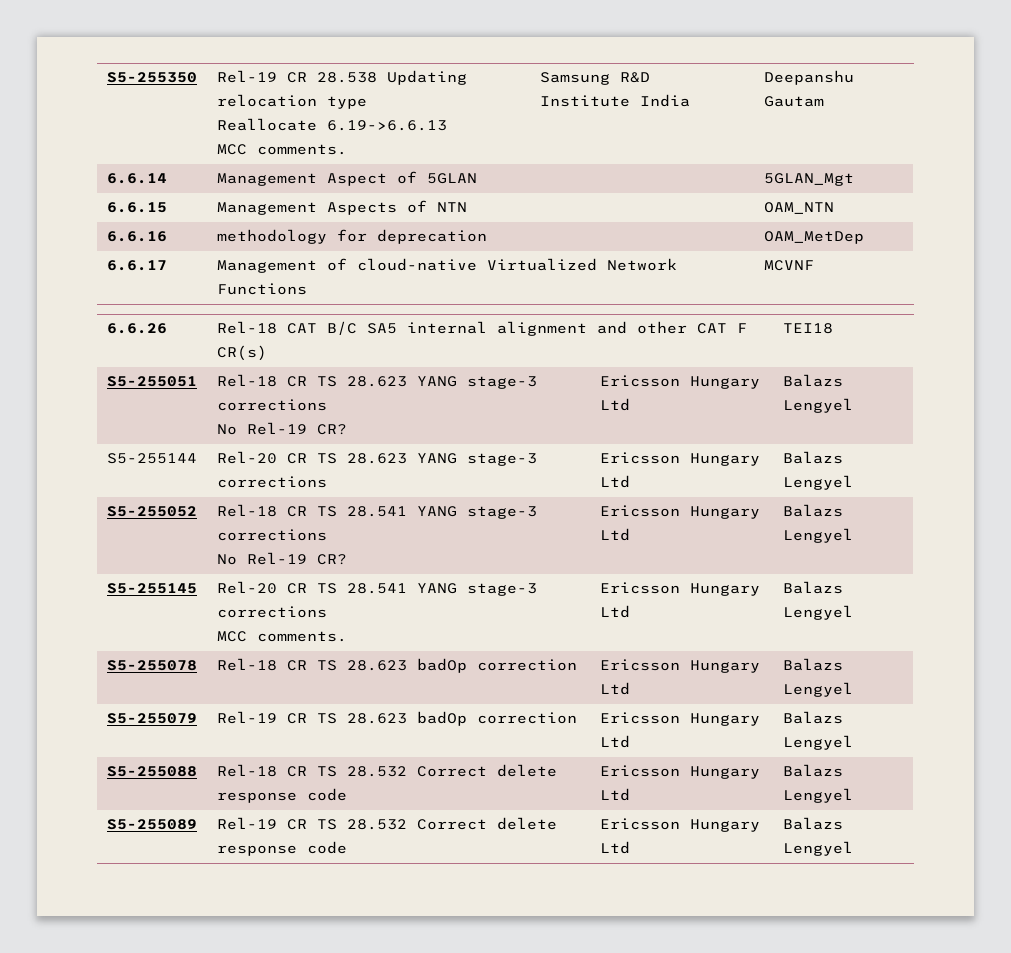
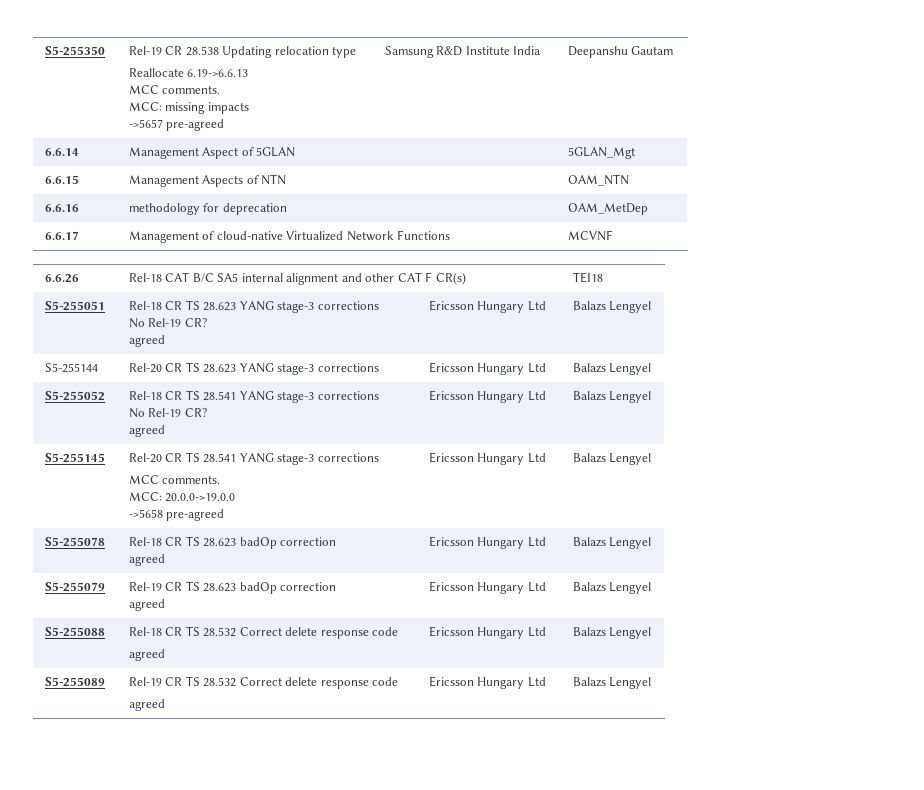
(347, 149) none -> [128,102,249,114] [128,119,225,131] // MCC: missing impacts // ->5657 pre-agreed
(347, 429) none -> [128,335,165,347] // agreed
(347, 559) none -> [128,425,165,437] // agreed
(347, 636) none -> [128,492,236,502] [128,509,225,521] // MCC: 20.0.0->19.0.0 // ->5658 pre-agreed
(577, 665) none -> [128,554,165,566] // agreed
(577, 718) none -> [128,599,165,611] // agreed
(347, 794) none -> [128,649,165,661] // agreed
(347, 847) none -> [128,699,165,711] // agreed

